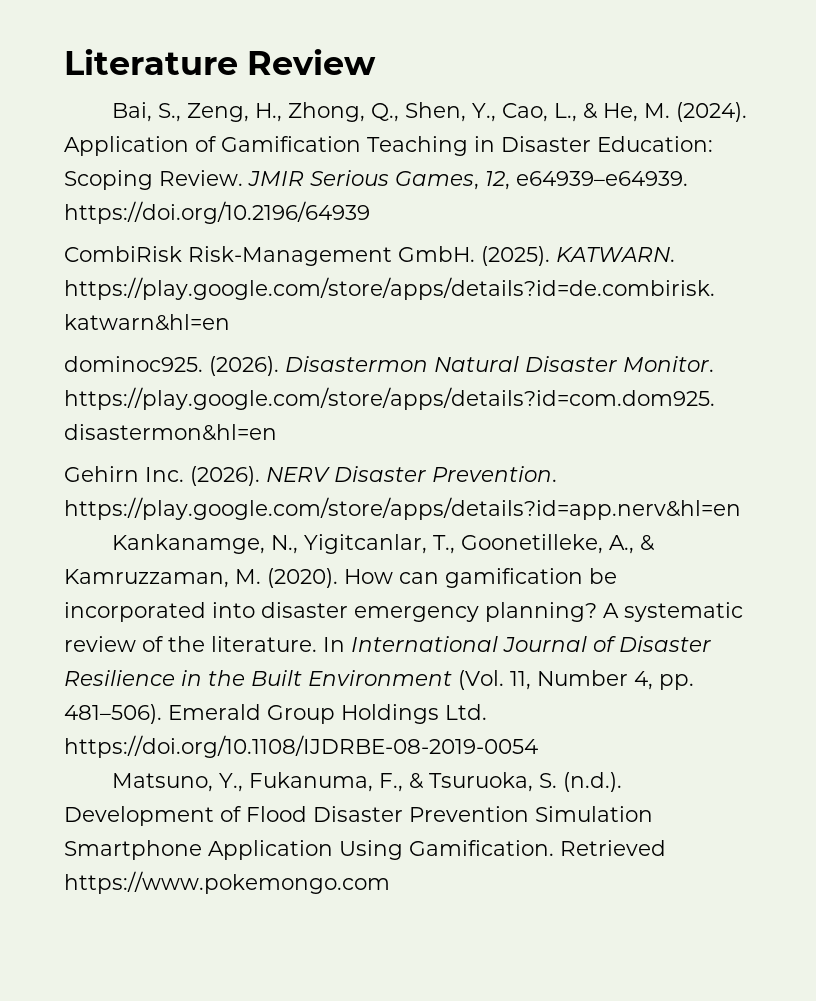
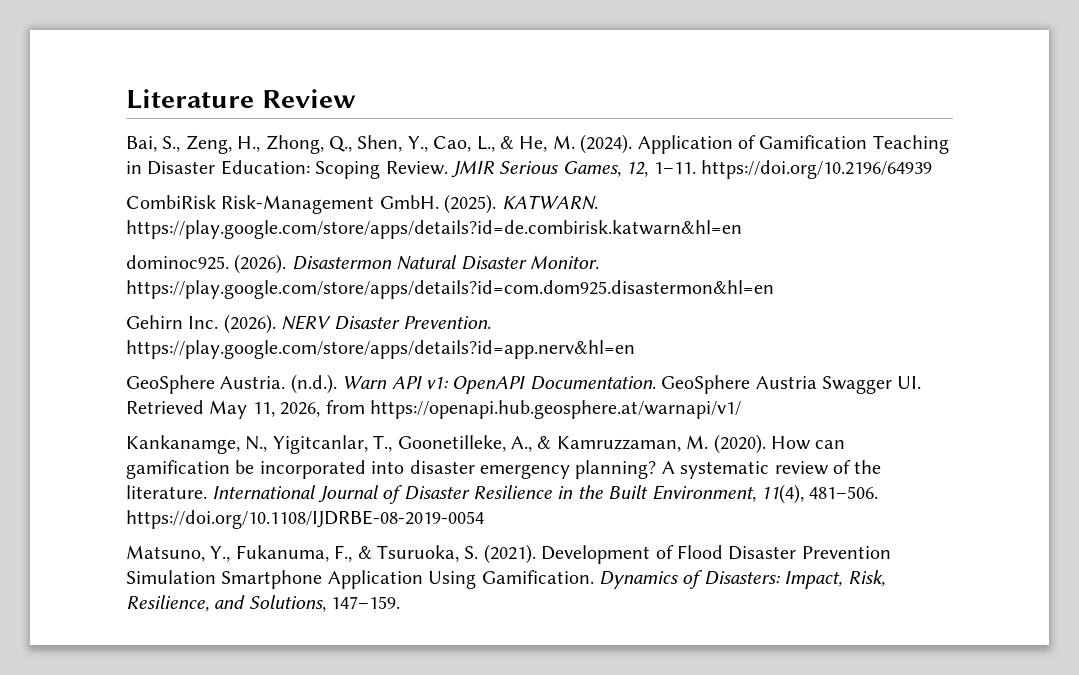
[516,171,688,186] e64939–e64939. -> [653,162,696,174] 1–11.
(741, 508) none -> [126,374,922,394] [126,400,741,419] // GeoSphere Austria. (n.d.). Warn API v1: OpenAPI Documentation. GeoSphere Austria Swagger UI. Retrieved May 11, 2026, from https://openapi.hub.geosphere.at/warnapi/v1/
[323,637,345,652] In -> (207, 492) none
[308,670,694,690] [64,704,487,724] Environment (Vol. 11, Number 4, pp. 481–506). Emerald Group Holdings Ltd. -> [651,484,879,504] Environment, 11(4), 481–506.
[563,772,623,792] (n.d.). -> [483,544,536,564] (2021).
[560,840,666,856] [64,871,390,894] Retrieved https://www.pokemongo.com -> [599,570,885,589] [126,595,401,612] Dynamics of Disasters: Impact, Risk, Resilience, and Solutions, 147–159.

